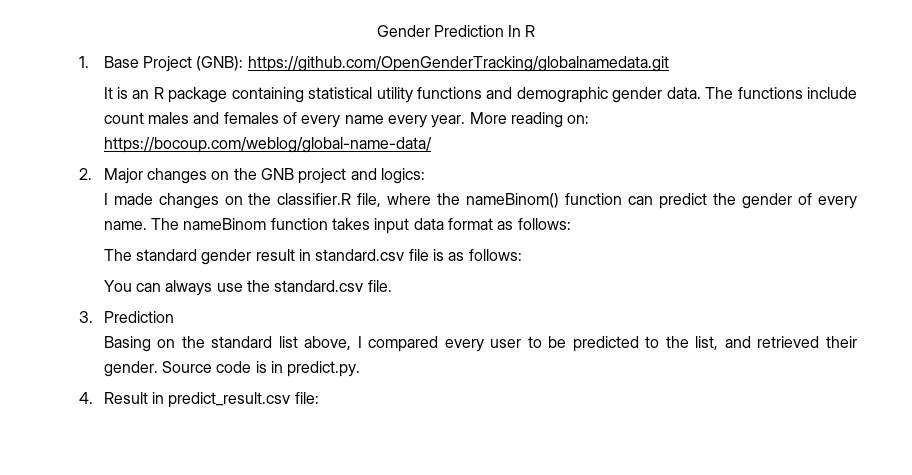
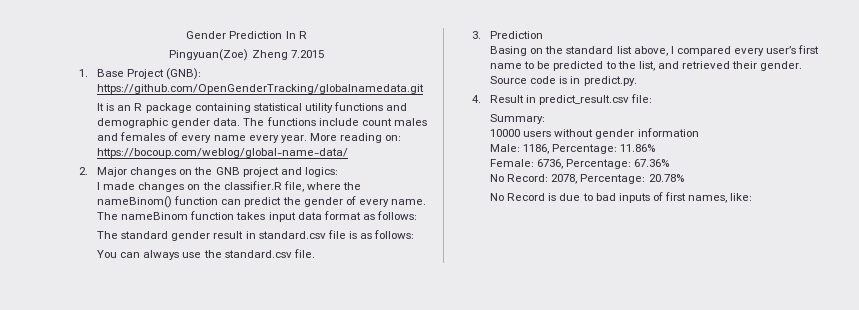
(536, 31) none -> [169,49,324,61] // Pingyuan(Zoe) Zheng 7.2015
[490,339,522,348] user -> [766,45,820,54] [490,63,523,69] user’s first name
(319, 398) none -> [490,114,546,124] [490,128,699,139] [490,144,656,154] [490,159,670,169] [490,174,684,184] [490,192,753,203] // Summary: // 10000 users without gender information // Male: 1186, Percentage: 11.86% // Female: 6736, Percentage: 67.36% // No Record: 2078, Percentage: 20.78% // No Record is due to bad inputs of first names, like:

